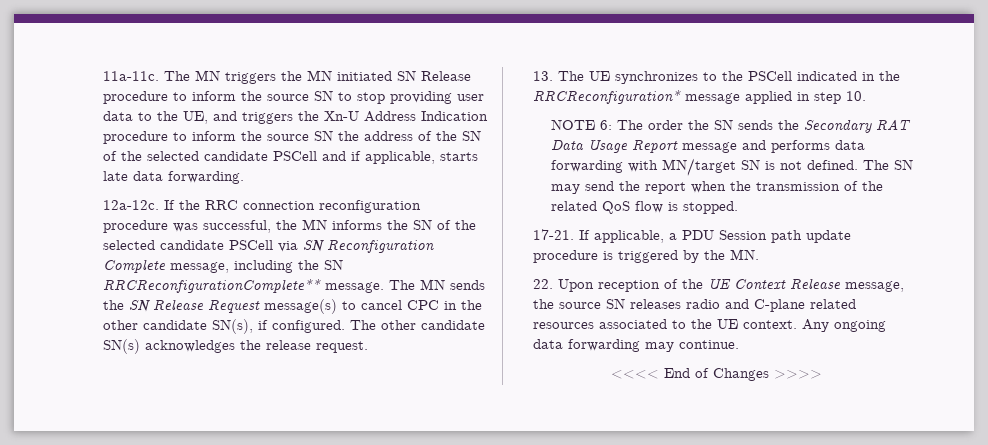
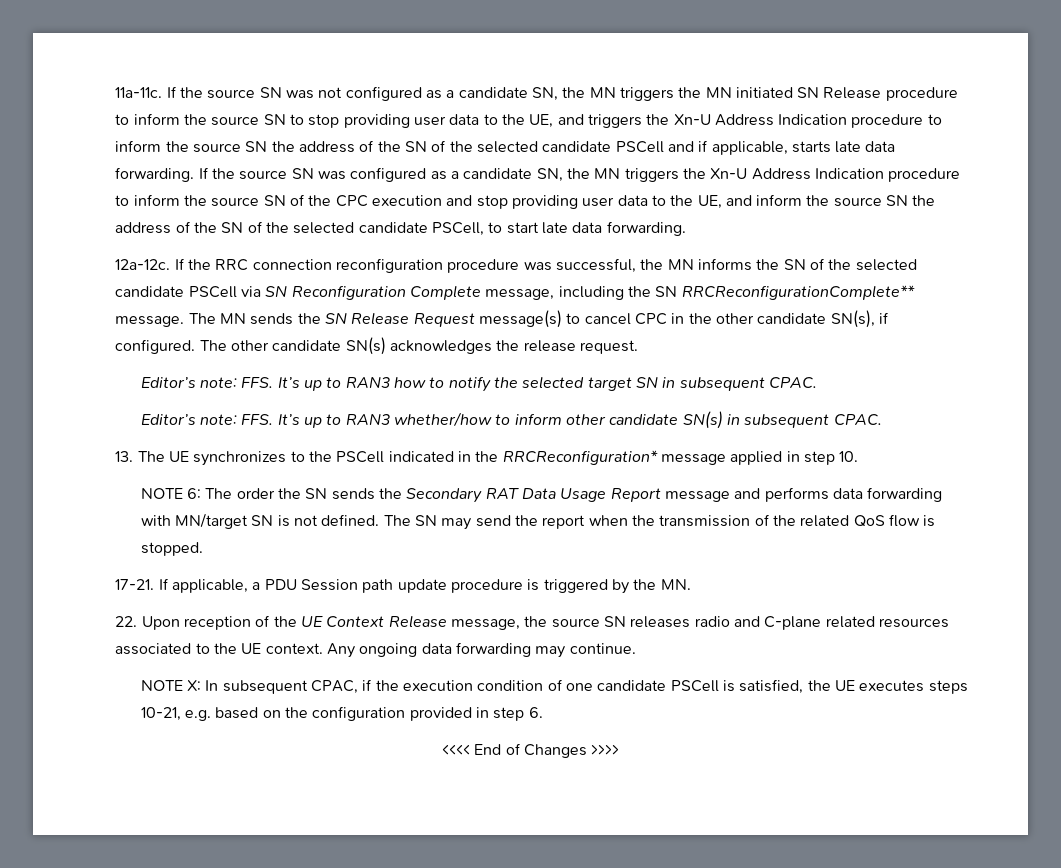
[164,71,191,81] The -> [166,86,586,101] If the source SN was not configured as a candidate SN, the
(245, 177) none -> [198,167,961,182] [115,194,936,209] [115,221,686,236] If the source SN was configured as a candidate SN, the MN triggers the Xn-U Address Indication procedure to inform the source SN of the CPC execution and stop providing user data to the UE, and inform the source SN the address of the SN of the selected candidate PSCell, to start late data forwarding.
(369, 347) none -> [140,376,817,392] [140,411,882,429] // Editor’s note: FFS. It’s up to RAN3 how to notify the selected target SN in subsequent CPAC. // Editor’s note: FFS. It’s up to RAN3 whether/how to inform other candidate SN(s) in subsequent CPAC.
(740, 344) none -> [140,679,968,694] [140,706,543,721] // NOTE X: In subsequent CPAC, if the execution condition of one candidate PSCell is satisfied, the UE executes steps 10-21, e.g. based on the configuration provided in step 6.

